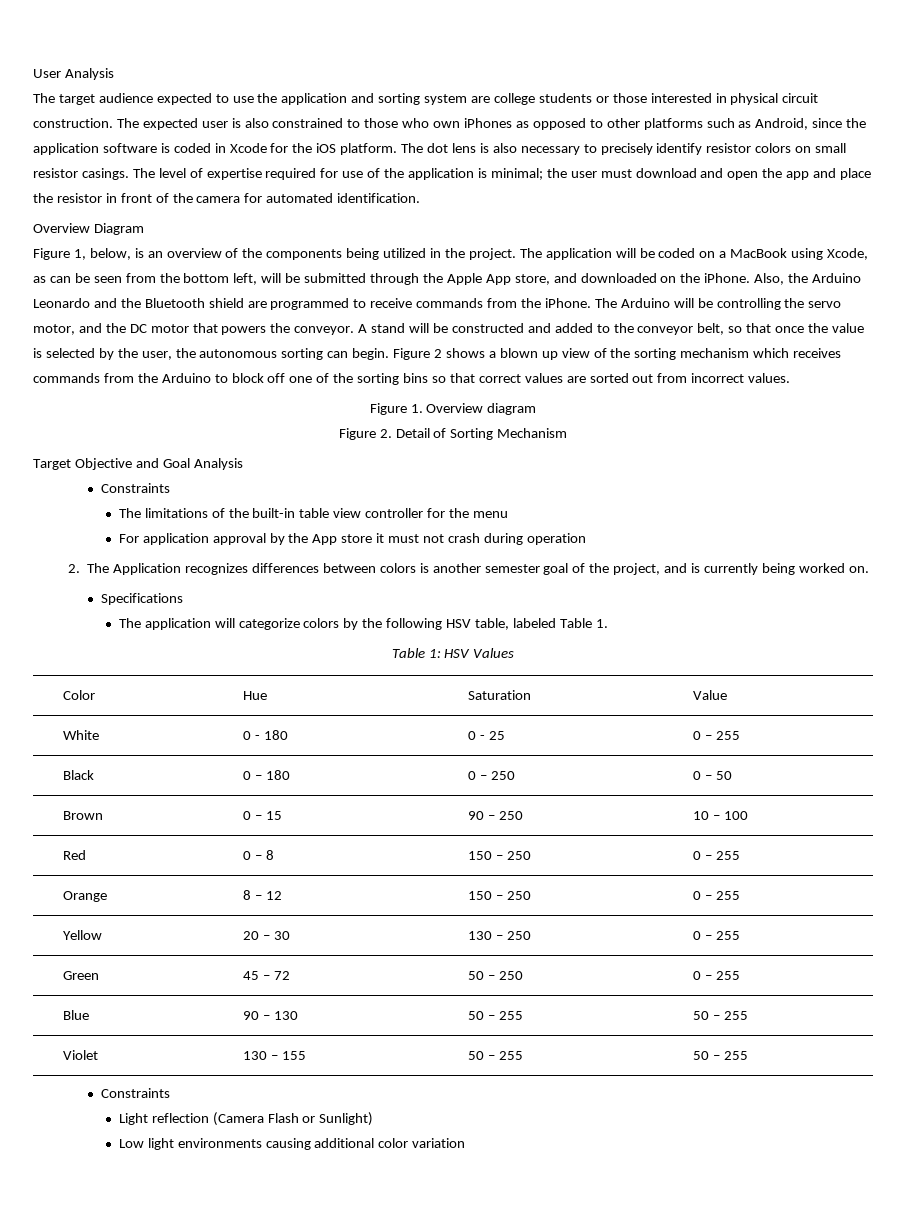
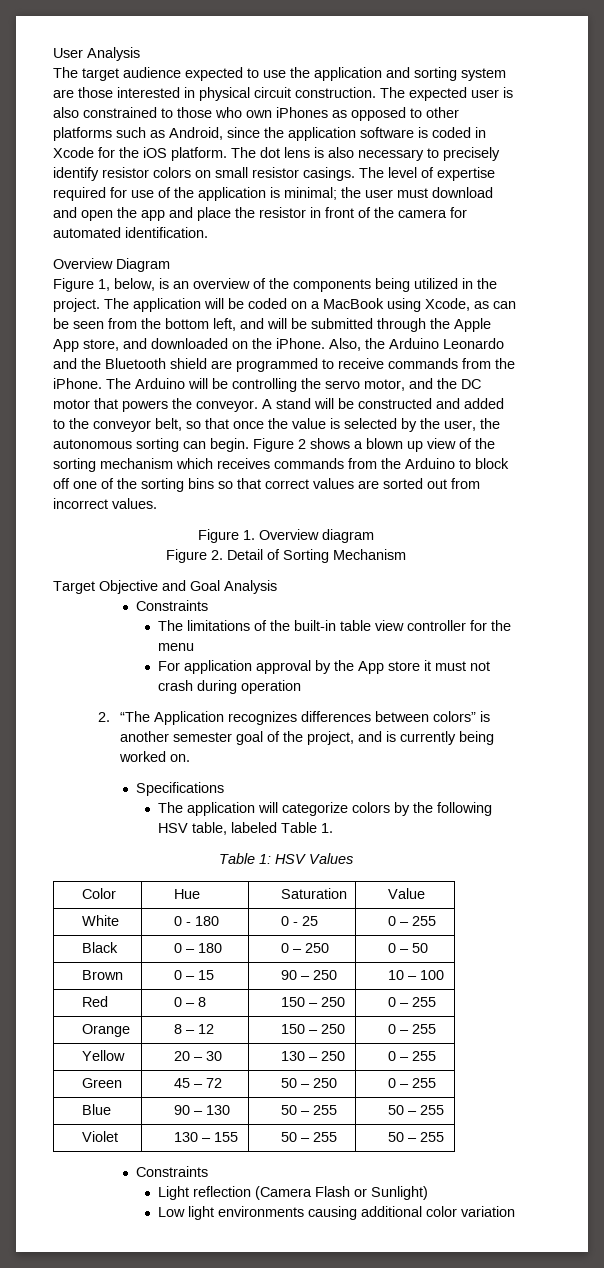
[493,93,609,105] college students or -> (74, 93) none
(258, 279) none -> [240,318,264,329] and
[87,563,110,573] The -> [119,711,150,722] “The
[379,563,416,573] colors -> [432,711,476,722] colors”

